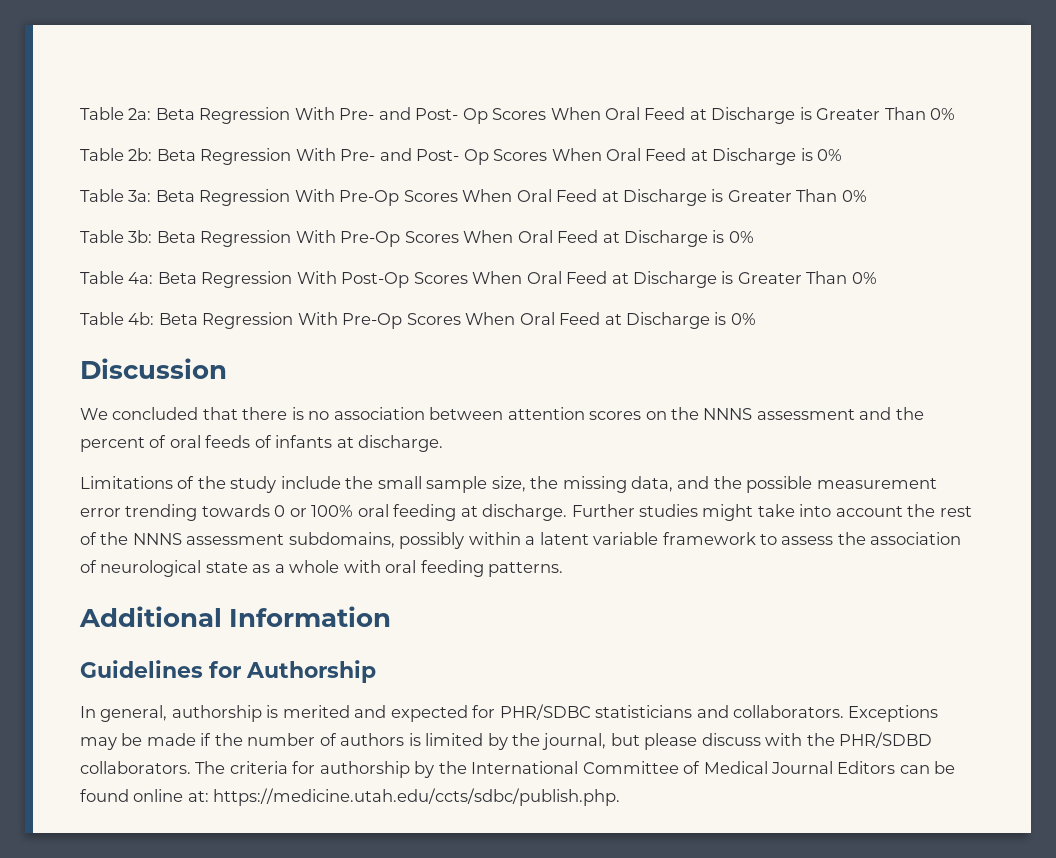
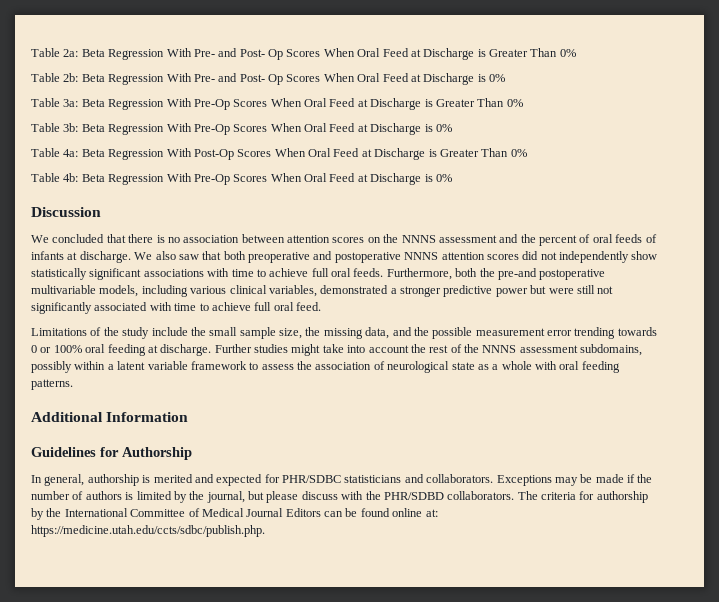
(444, 443) none -> [134,251,658,263] [31,268,606,280] [31,285,614,297] [31,302,321,314] We also saw that both preoperative and postoperative NNNS attention scores did not independently show statistically significant associations with time to achieve full oral feeds. Furthermore, both the pre-and postoperative multivariable models, including various clinical variables, demonstrated a stronger predictive power but were still not significantly associated with time to achieve full oral feed.

